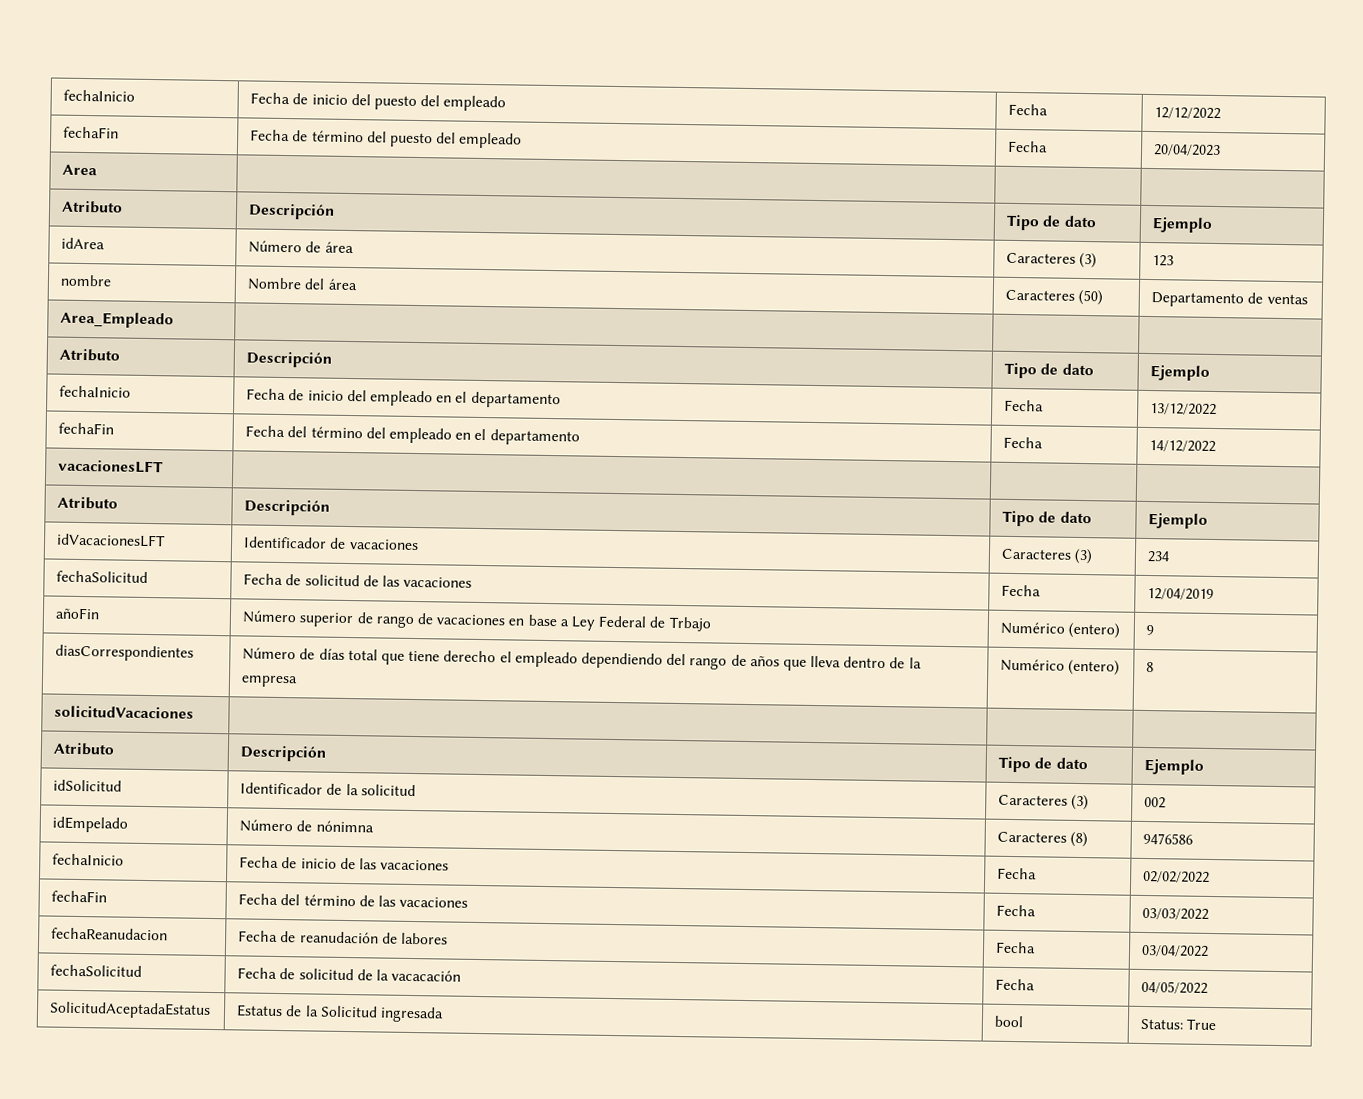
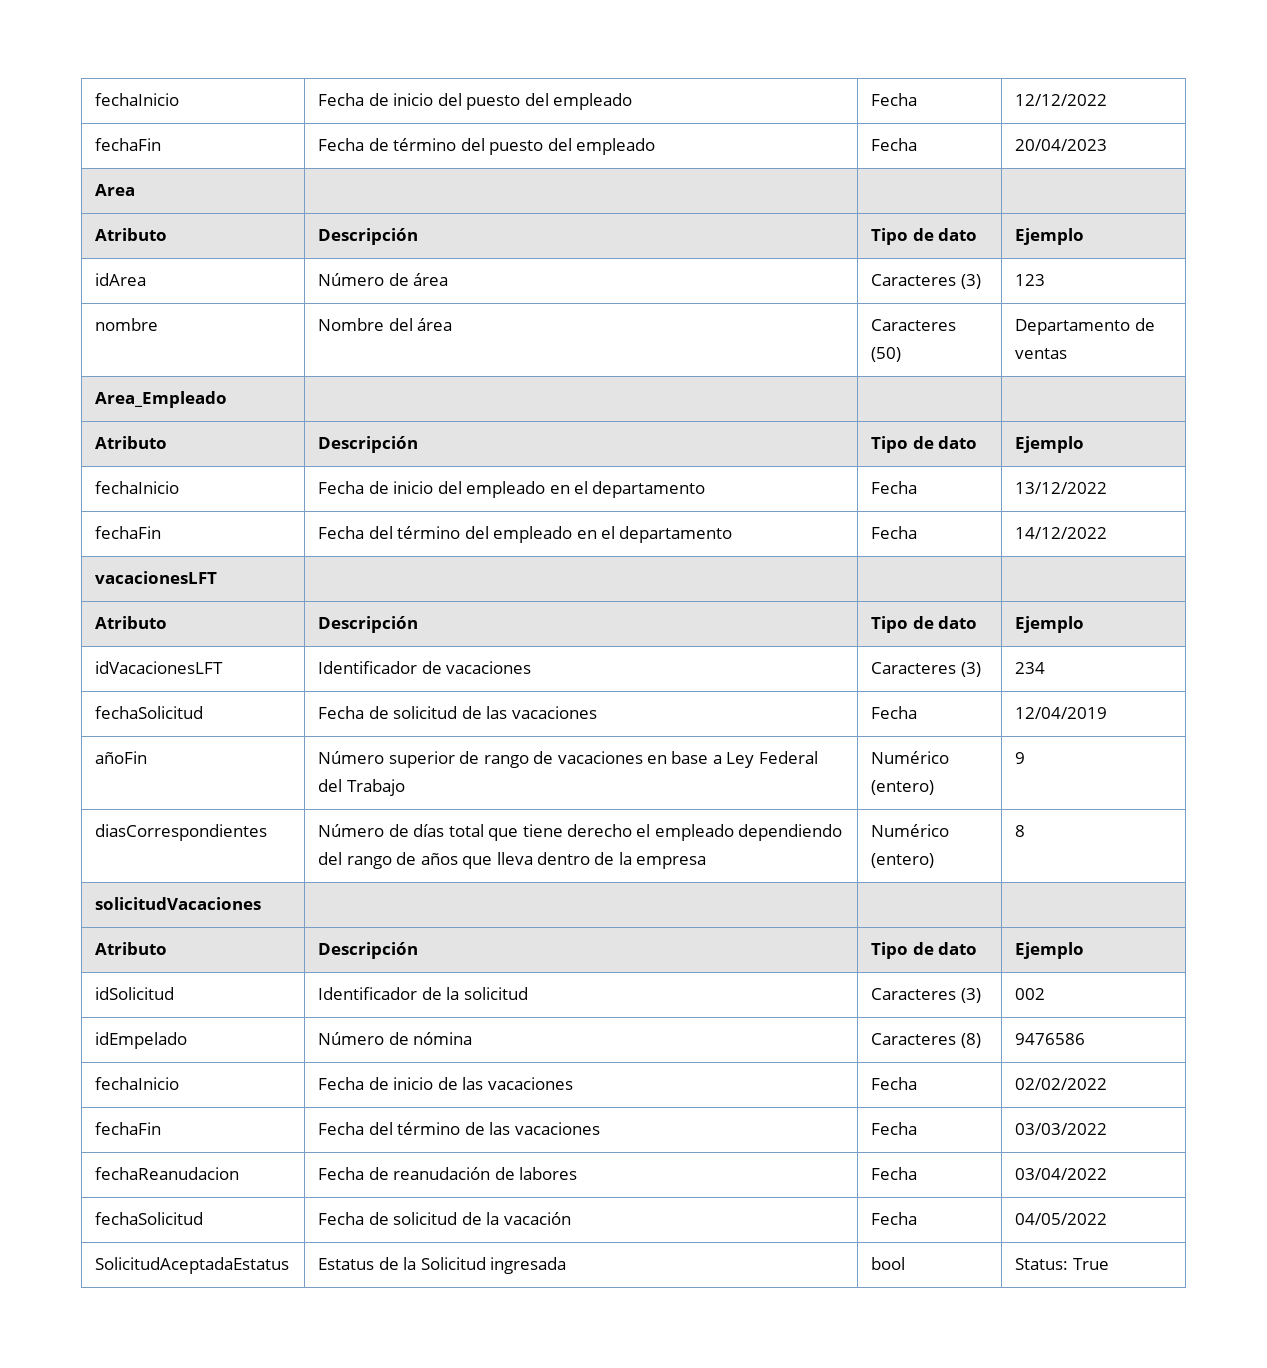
[649,616,711,632] de Trbajo -> [318,779,405,796] del Trabajo
[315,820,374,833] nónimna -> [413,1032,473,1045] nómina
[391,969,462,982] vacacación -> [503,1212,571,1225] vacación

